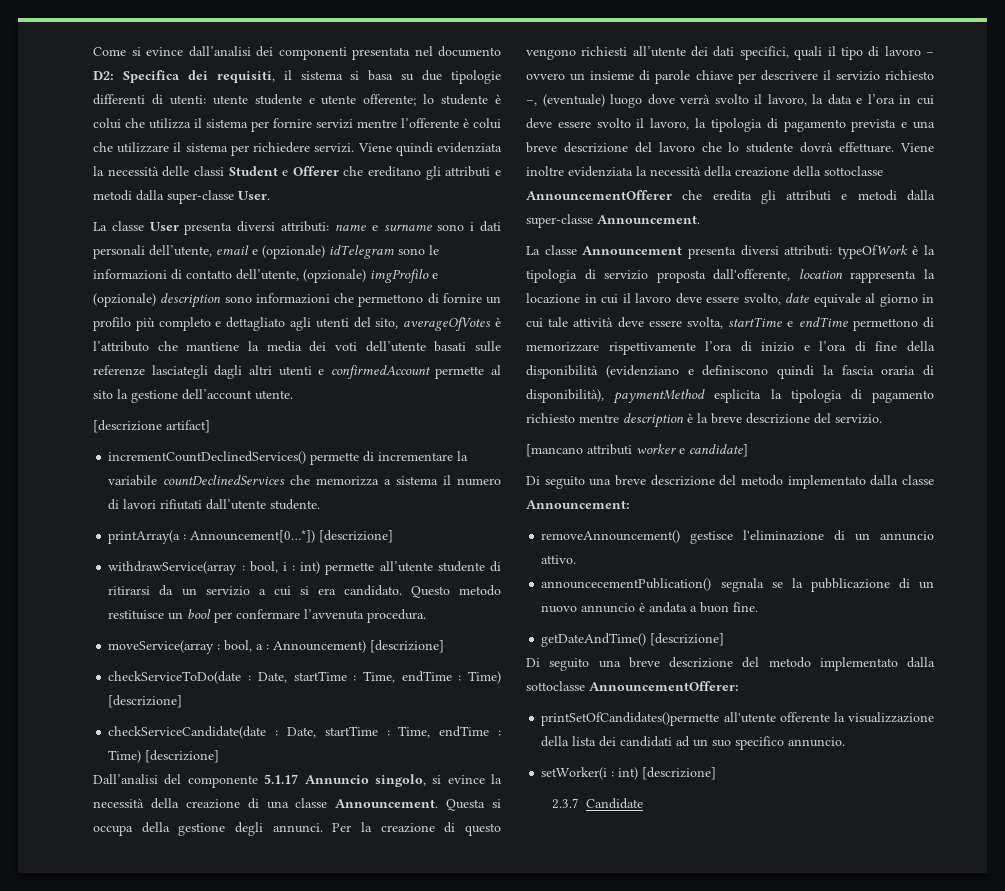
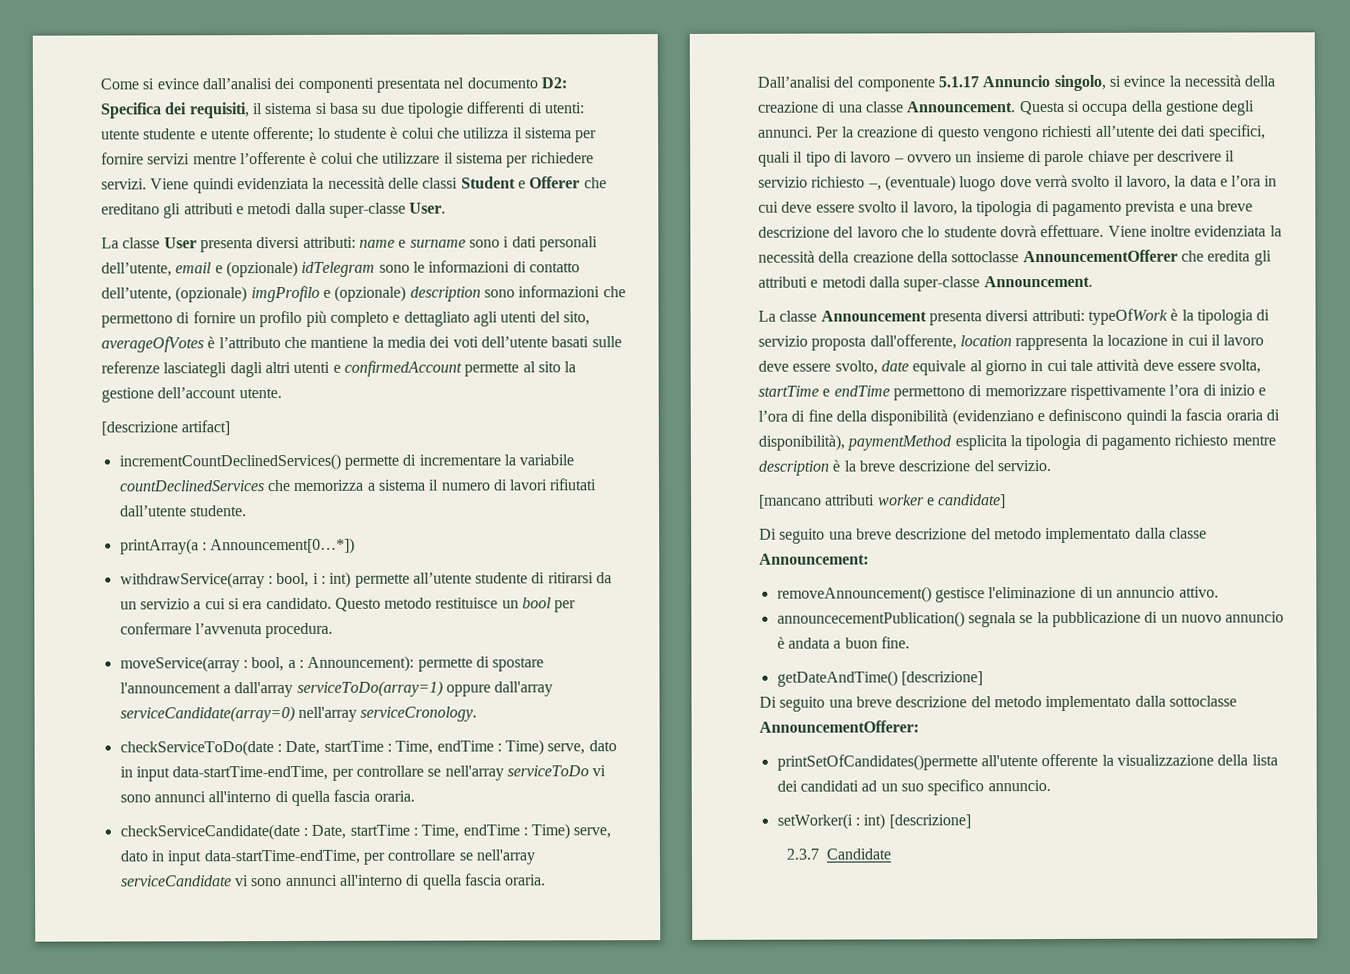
[319,530,394,543] [descrizione] -> (356, 546) none
[273,640,445,653] Announcement) [descrizione] -> [307,655,545,672] [119,680,554,698] [119,705,478,723] Announcement): permette di spostare l'announcement a dall'array serviceToDo(array=1) oppure dall'array serviceCandidate(array=0) nell'array serviceCronology.
[108,695,183,708] [descrizione] -> [547,740,617,755] [119,765,607,782] [119,789,415,807] serve, dato in input data-startTime-endTime, per controllare se nell'array serviceToDo vi sono annunci all'interno di quella fascia oraria.
[145,750,220,763] [descrizione] -> [573,827,612,839] [119,849,535,866] [120,873,547,890] serve, dato in input data-startTime-endTime, per controllare se nell'array serviceCandidate vi sono annunci all'interno di quella fascia oraria.

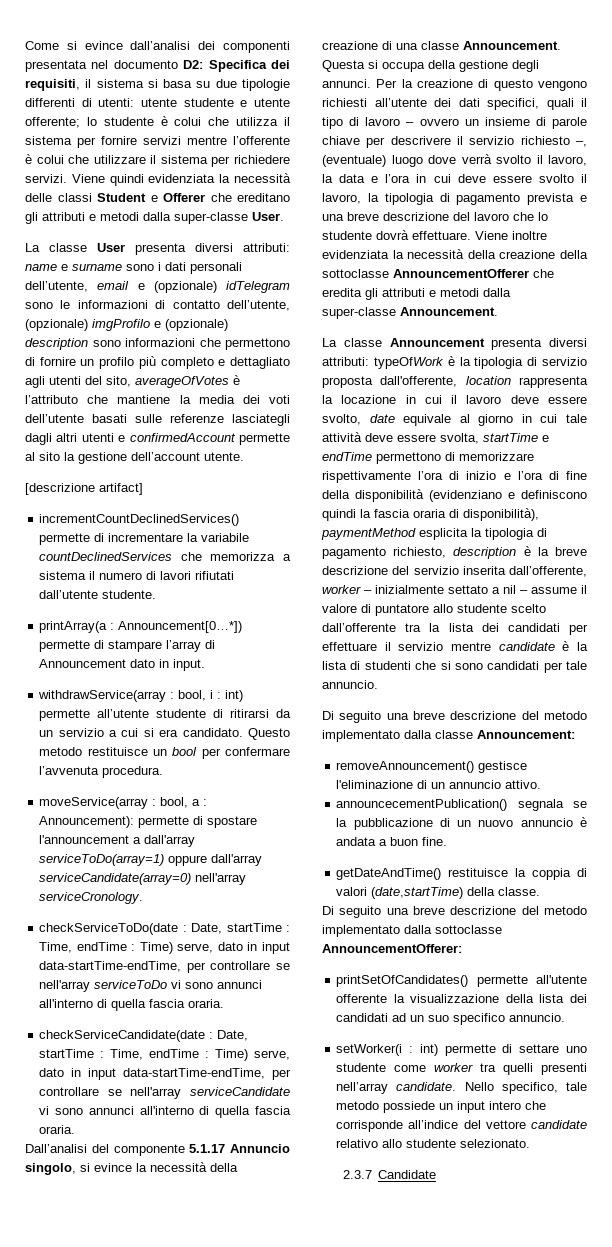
(356, 546) none -> [39,640,216,652] [39,659,206,671] permette di stampare l’array di Announcement dato in input.
[1174,434,1276,446] richiesto mentre -> [393,547,447,558] richiesto,
[996,460,1051,472] [759,494,1007,509] servizio. // [mancano attributi worker e candidate] -> [413,566,587,577] [322,585,587,594] [322,604,546,616] [322,623,588,635] [322,641,588,651] [322,661,587,673] [322,680,378,689] servizio inserita dall’offerente, worker – inizialmente settato a nil – assume il valore di puntatore allo studente scelto dall’offerente tra la lista dei candidati per effettuare il servizio mentre candidate è la lista di studenti che si sono candidati per tale annuncio.
[900,671,983,686] [descrizione] -> [448,868,587,880] [336,887,541,899] restituisce la coppia di valori (date,startTime) della classe.
[776,754,978,771] printSetOfCandidates()permette -> [336,975,528,987] printSetOfCandidates() permette
[888,814,971,829] [descrizione] -> [444,1044,587,1056] [336,1063,587,1075] [336,1082,587,1094] [336,1101,547,1113] [336,1120,587,1132] [336,1139,531,1148] permette di settare uno studente come worker tra quelli presenti nell’array candidate. Nello specifico, tale metodo possiede un input intero che corrisponde all’indice del vettore candidate relativo allo studente selezionato.

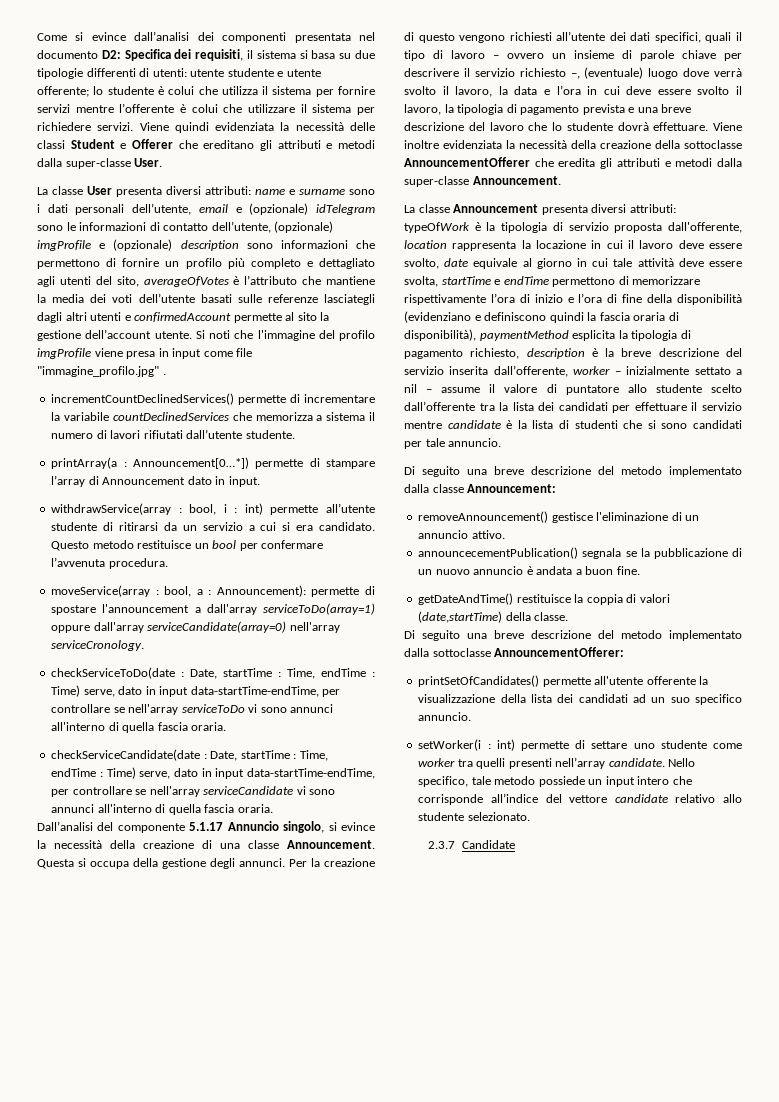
[92,319,150,331] imgProfilo -> [37,240,91,251] imgProfile
[25,483,143,495] // [descrizione artifact] -> [195,330,375,341] [37,348,253,359] [37,366,166,377] Si noti che l'immagine del profilo imgProfile viene presa in input come file "immagine_profilo.jpg" .

